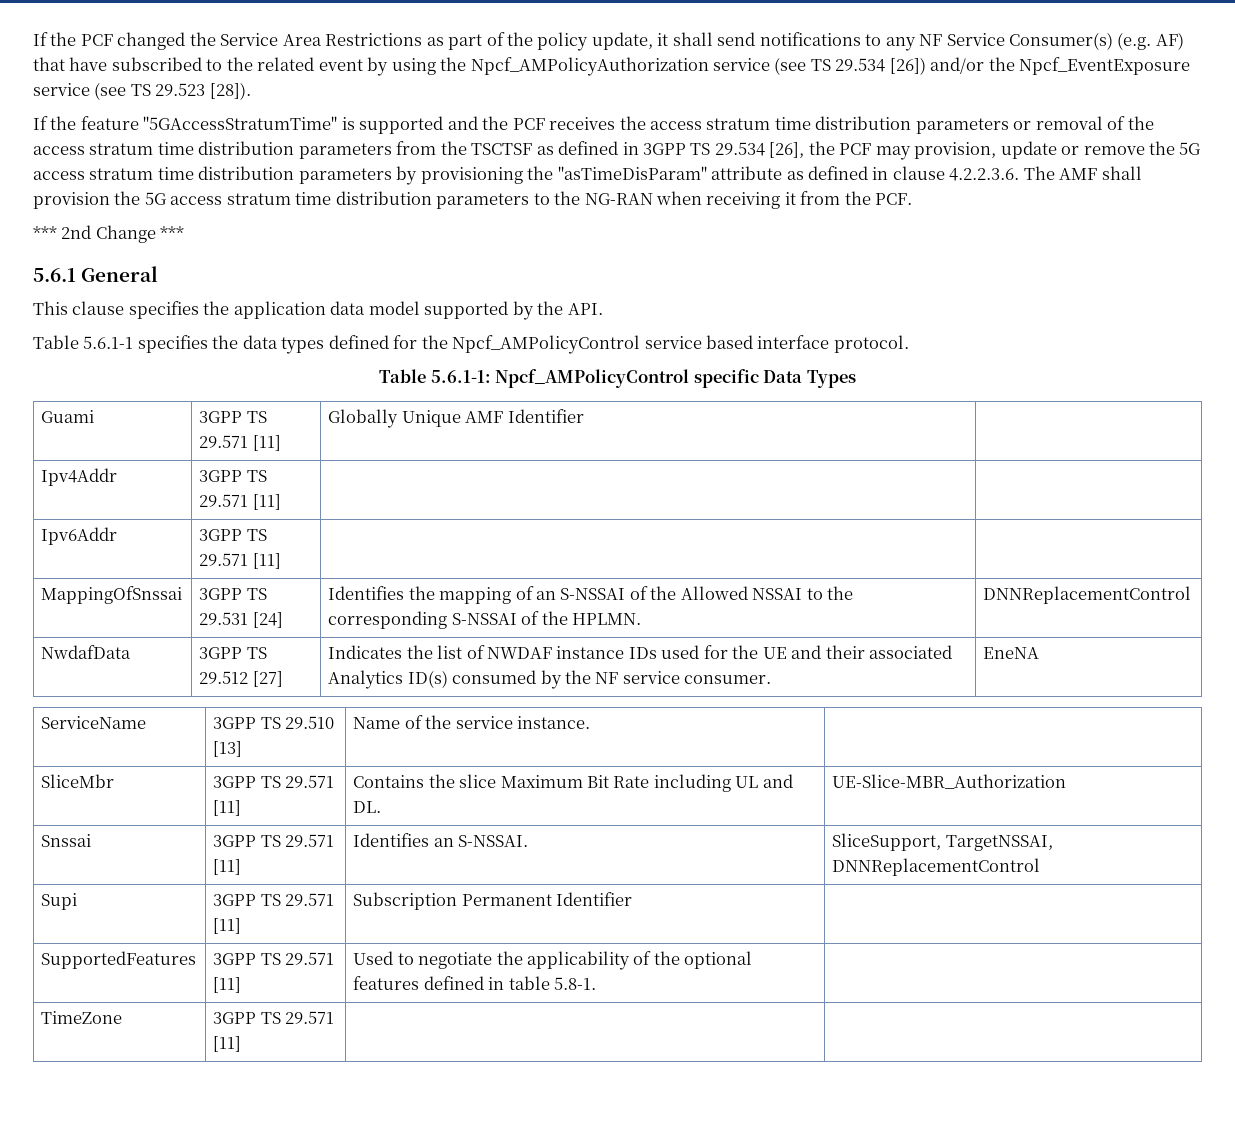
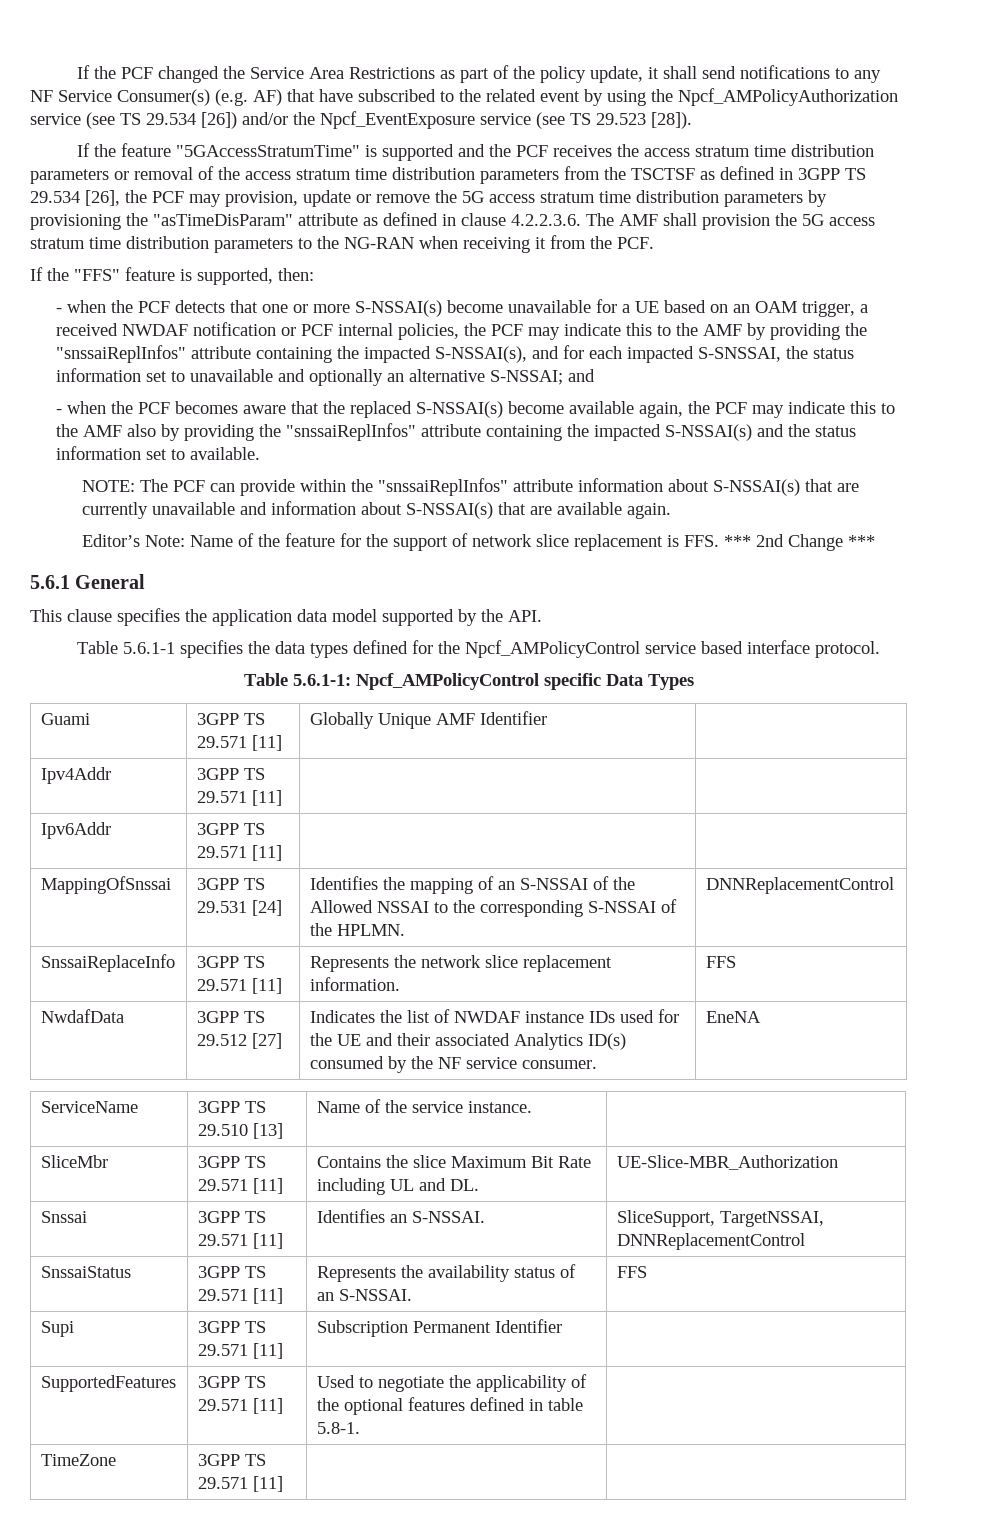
(913, 199) none -> [30,267,314,285] [55,299,868,317] [55,322,867,340] [55,345,854,363] [55,368,595,386] [55,401,895,418] [55,423,856,441] [55,446,260,460] [81,478,859,496] [81,501,671,519] [81,533,719,551] If the "FFS" feature is supported, then: // - when the PCF detects that one or more S-NSSAI(s) become unavailable for a UE based on an OAM trigger, a received NWDAF notification or PCF internal policies, the PCF may indicate this to the AMF by providing the "snssaiReplInfos" attribute containing the impacted S-NSSAI(s), and for each impacted S-SNSSAI, the status information set to unavailable and optionally an alternative S-NSSAI; and // - when the PCF becomes aware that the replaced S-NSSAI(s) become available again, the PCF may indicate this to the AMF also by providing the "snssaiReplInfos" attribute containing the impacted S-NSSAI(s) and the status information set to available. // NOTE: The PCF can provide within the "snssaiReplInfos" attribute information about S-NSSAI(s) that are currently unavailable and information about S-NSSAI(s) that are available again. // Editor’s Note: Name of the feature for the support of network slice replacement is FFS.
(1192, 595) none -> [40,954,175,972] [196,956,265,968] [196,978,282,994] [309,955,612,972] [309,977,400,991] [705,956,736,968] // SnssaiReplaceInfo | 3GPP TS 29.571 [11] | Represents the network slice replacement information. | FFS
(1041, 867) none -> [40,1266,131,1278] [197,1266,266,1278] [197,1288,283,1304] [316,1264,576,1282] [316,1289,412,1301] [616,1266,647,1278] // SnssaiStatus | 3GPP TS 29.571 [11] | Represents the availability status of an S-NSSAI. | FFS

